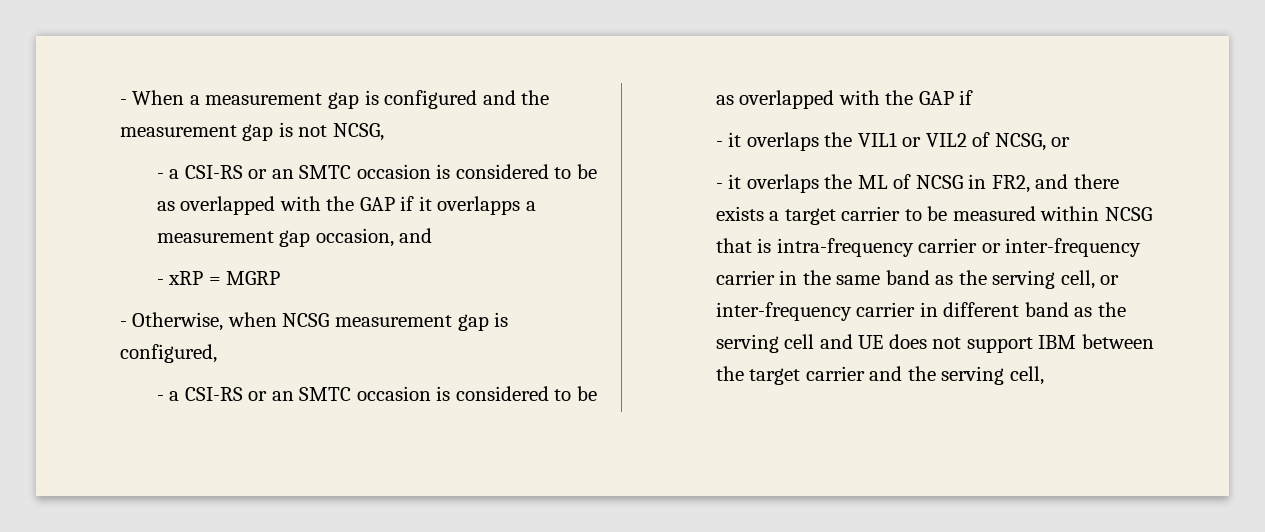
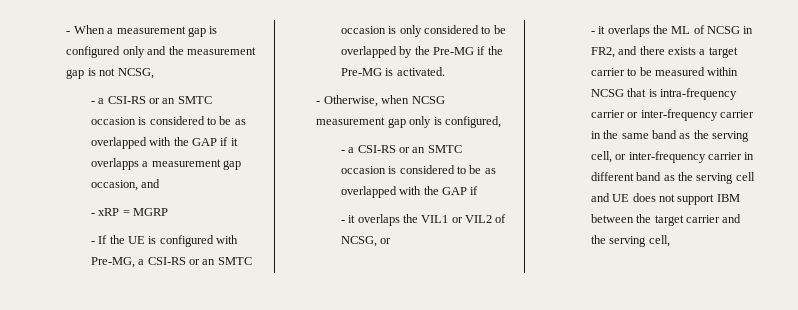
(478, 99) none -> [122,46,145,58] only
(281, 278) none -> [90,235,239,247] [90,257,252,268] [340,25,506,37] [340,46,503,58] [340,67,445,76] // - If the UE is configured with Pre-MG, a CSI-RS or an SMTC occasion is only considered to be overlapped by the Pre-MG if the Pre-MG is activated.
(489, 322) none -> [409,116,432,128] only

